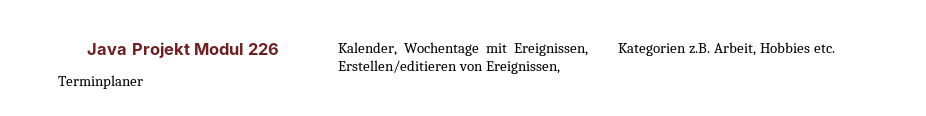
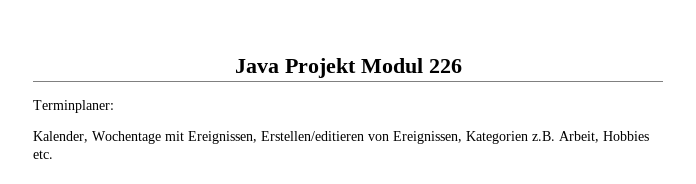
[58,75,143,89] Terminplaner -> [33,100,114,113] Terminplaner:

